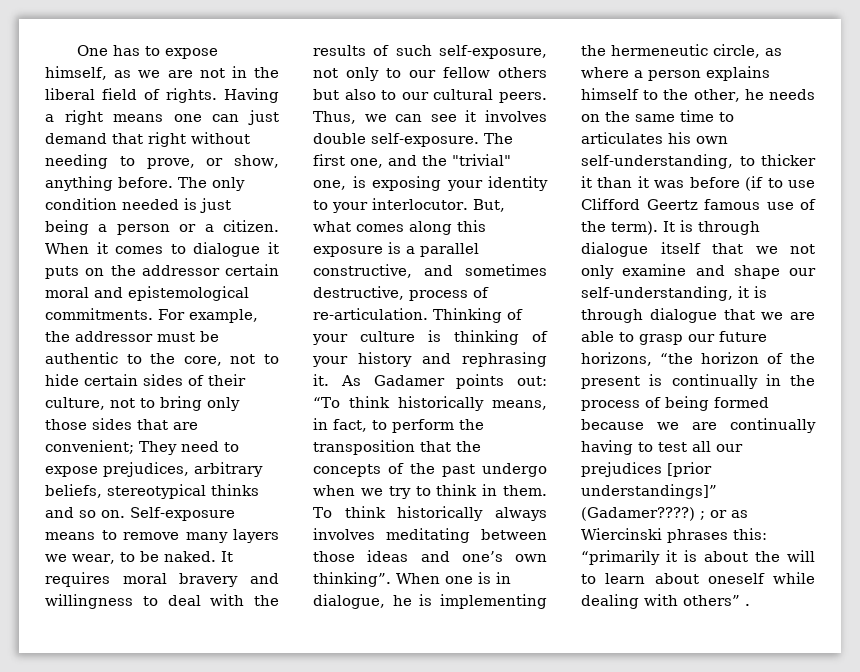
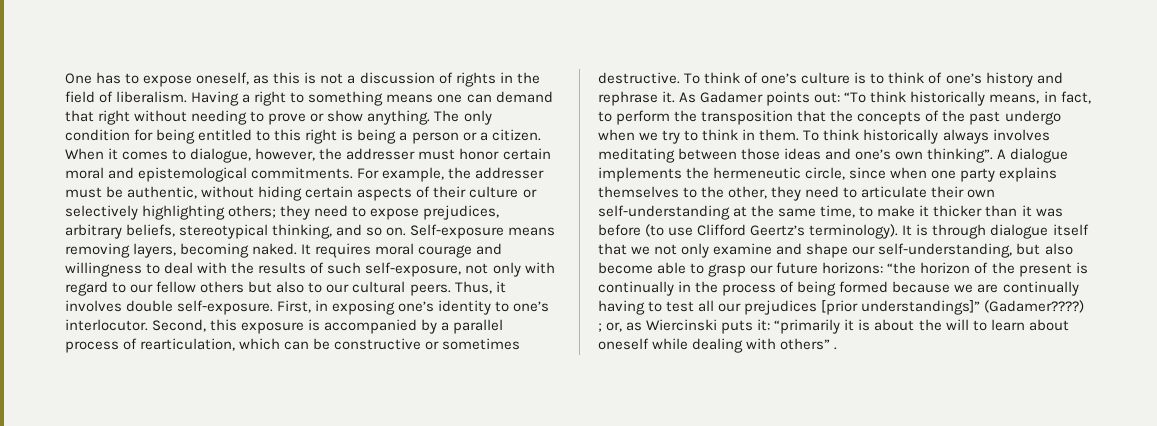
[45,66,279,80] [45,88,95,100] himself, as we are not in the liberal -> [196,72,540,87] oneself, as this is not a discussion of rights in the
[166,88,217,103] rights. -> [116,91,188,103] liberalism.
(103, 117) none -> [290,91,384,106] to something
[248,110,279,125] just -> (492, 98) none
[146,155,280,169] [45,176,245,191] [45,198,231,213] prove, or show, anything before. The only condition needed is just -> [268,110,492,125] [65,129,354,144] prove or show anything. The only condition for being entitled to this right is
[193,242,279,257] [45,265,220,279] dialogue it puts on the addressor -> [190,148,500,163] dialogue, however, the addresser must honor
[75,331,153,342] addressor -> [475,167,545,179] addresser
[45,352,279,366] [45,374,246,386] [45,396,240,411] [45,418,198,430] [45,440,177,455] authentic to the core, not to hide certain sides of their culture, not to bring only those sides that are convenient; They -> [127,186,537,201] [65,205,311,220] authentic, without hiding certain aspects of their culture or selectively highlighting others; they
[211,484,259,496] thinks -> [272,224,333,239] thinking,
[101,529,279,543] [45,551,159,564] to remove many layers we wear, to be -> [65,243,250,258] removing layers, becoming
[179,573,239,587] bravery -> [418,245,473,258] courage
(379, 74) none -> [524,262,555,274] [65,281,108,296] with regard
[364,114,457,122] we can see -> (492, 287) none
[484,133,513,144] [313,154,511,168] [313,176,548,191] [313,198,505,213] [313,220,486,235] [313,242,479,257] [313,264,547,278] [313,286,489,301] [313,308,523,323] [312,330,548,345] [312,356,348,367] The first one, and the "trivial" one, is exposing your identity to your interlocutor. But, what comes along this exposure is a parallel constructive, and sometimes destructive, process of re-articulation. Thinking of your culture is thinking of your -> [277,300,550,315] [65,319,504,334] [65,338,521,353] [598,72,982,84] First, in exposing one’s identity to one’s interlocutor. Second, this exposure is accompanied by a parallel process of rearticulation, which can be constructive or sometimes destructive. To think of one’s culture is to think of one’s
[462,352,547,367] rephrasing -> [598,91,658,106] rephrase
[396,572,511,584] [313,594,547,609] [581,44,782,58] [581,66,770,81] [581,88,815,102] [581,110,734,122] [581,132,728,144] [581,154,816,169] [581,176,815,191] [581,198,816,210] [581,221,658,235] When one is in dialogue, he is implementing the hermeneutic circle, as where a person explains himself to the other, he needs on the same time to articulates his own self-understanding, to thicker it than it was before (if to use Clifford Geertz famous use of the term). -> [997,148,1069,163] [598,167,1058,182] [598,186,996,201] [598,205,1063,220] [598,224,899,239] A dialogue implements the hermeneutic circle, since when one party explains themselves to the other, they need to articulate their own self-understanding at the same time, to make it thicker than it was before (to use Clifford Geertz’s terminology).
[738,286,767,298] [581,308,815,323] it is through dialogue that we are -> [1016,243,1073,255] [598,262,653,274] but also become
[581,352,652,366] horizons, -> [822,262,884,274] horizons:
[710,510,727,518] or -> [606,322,623,332] or,
[667,528,767,543] phrases this: -> [721,319,771,334] puts it:

